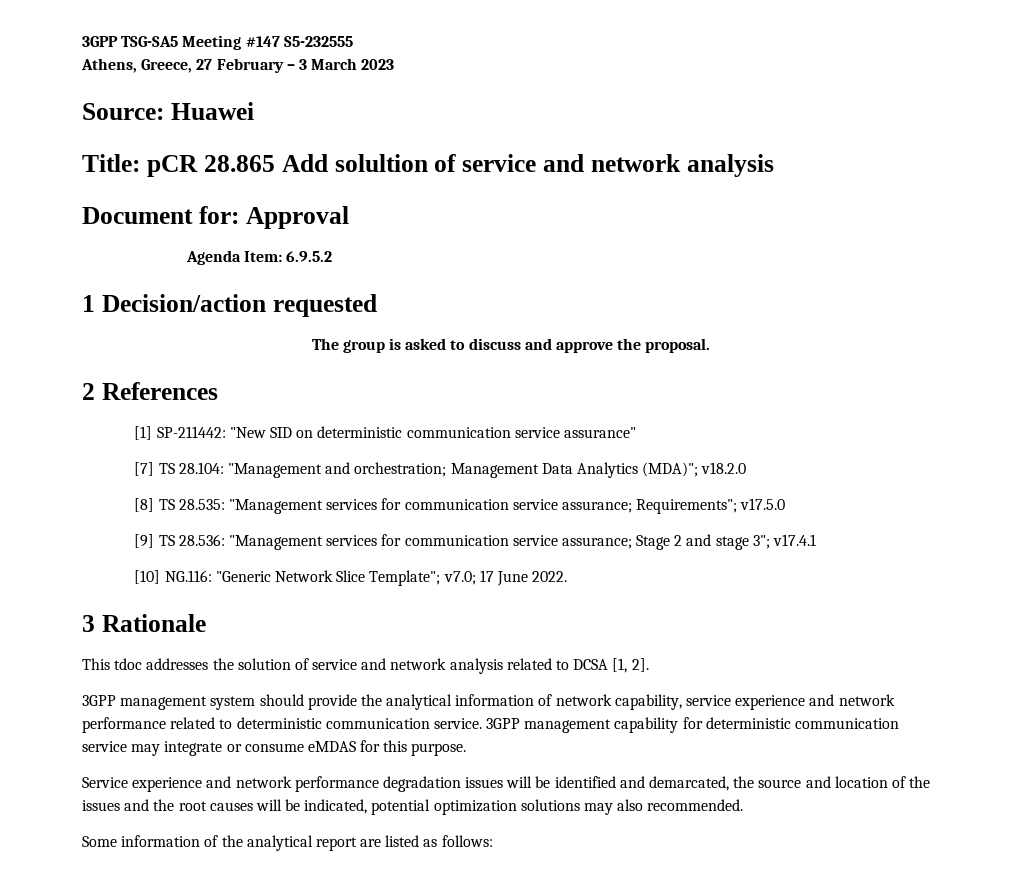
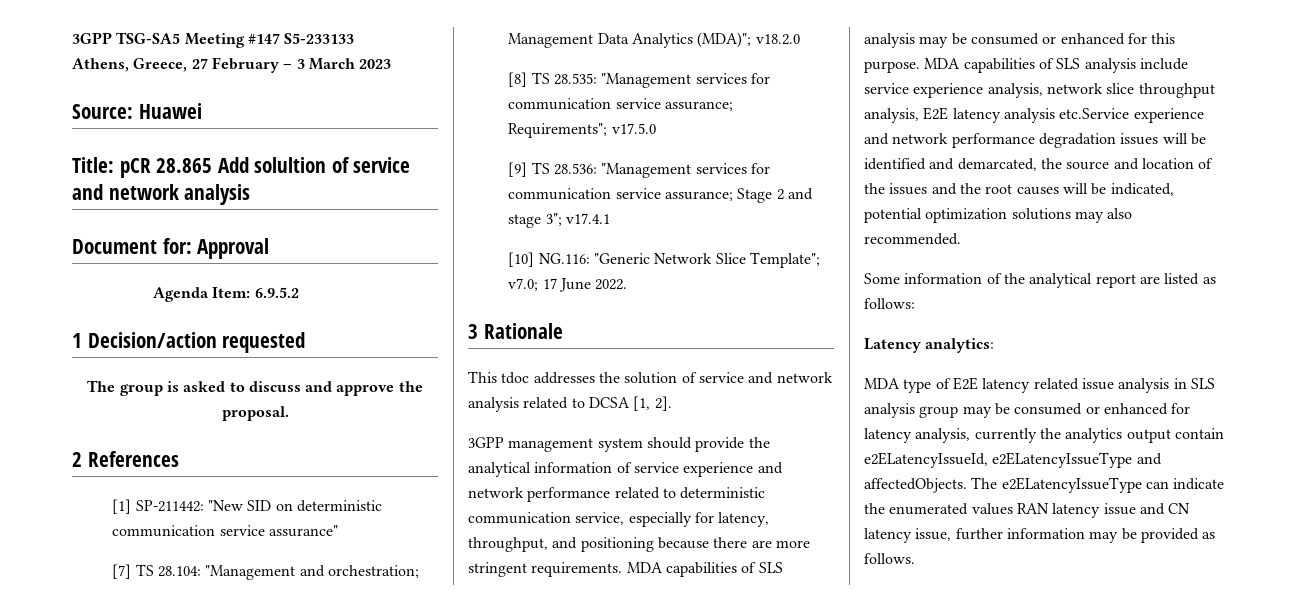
[283,36,353,47] S5-232555 -> [284,33,355,44] S5-233133
[555,694,682,710] network capability, -> (632, 467) none
[433,717,900,733] [82,740,467,756] [82,777,128,788] service. 3GPP management capability for deterministic communication service may integrate or consume eMDAS for this purpose. // Service -> [575,512,770,527] [468,537,810,552] [468,562,783,577] [864,33,1176,48] [864,58,1188,73] [864,83,1215,98] [864,107,1130,123] service, especially for latency, throughput, and positioning because there are more stringent requirements. MDA capabilities of SLS analysis may be consumed or enhanced for this purpose. MDA capabilities of SLS analysis include service experience analysis, network slice throughput analysis, E2E latency analysis etc.Service
(493, 841) none -> [864,338,995,353] [864,377,1215,393] [864,403,1191,418] [864,428,1224,443] [864,452,1162,468] [864,477,1225,493] [864,503,1191,518] [864,528,1216,543] [864,553,915,564] // Latency analytics: // MDA type of E2E latency related issue analysis in SLS analysis group may be consumed or enhanced for latency analysis, currently the analytics output contain e2ELatencyIssueId, e2ELatencyIssueType and affectedObjects. The e2ELatencyIssueType can indicate the enumerated values RAN latency issue and CN latency issue, further information may be provided as follows.

